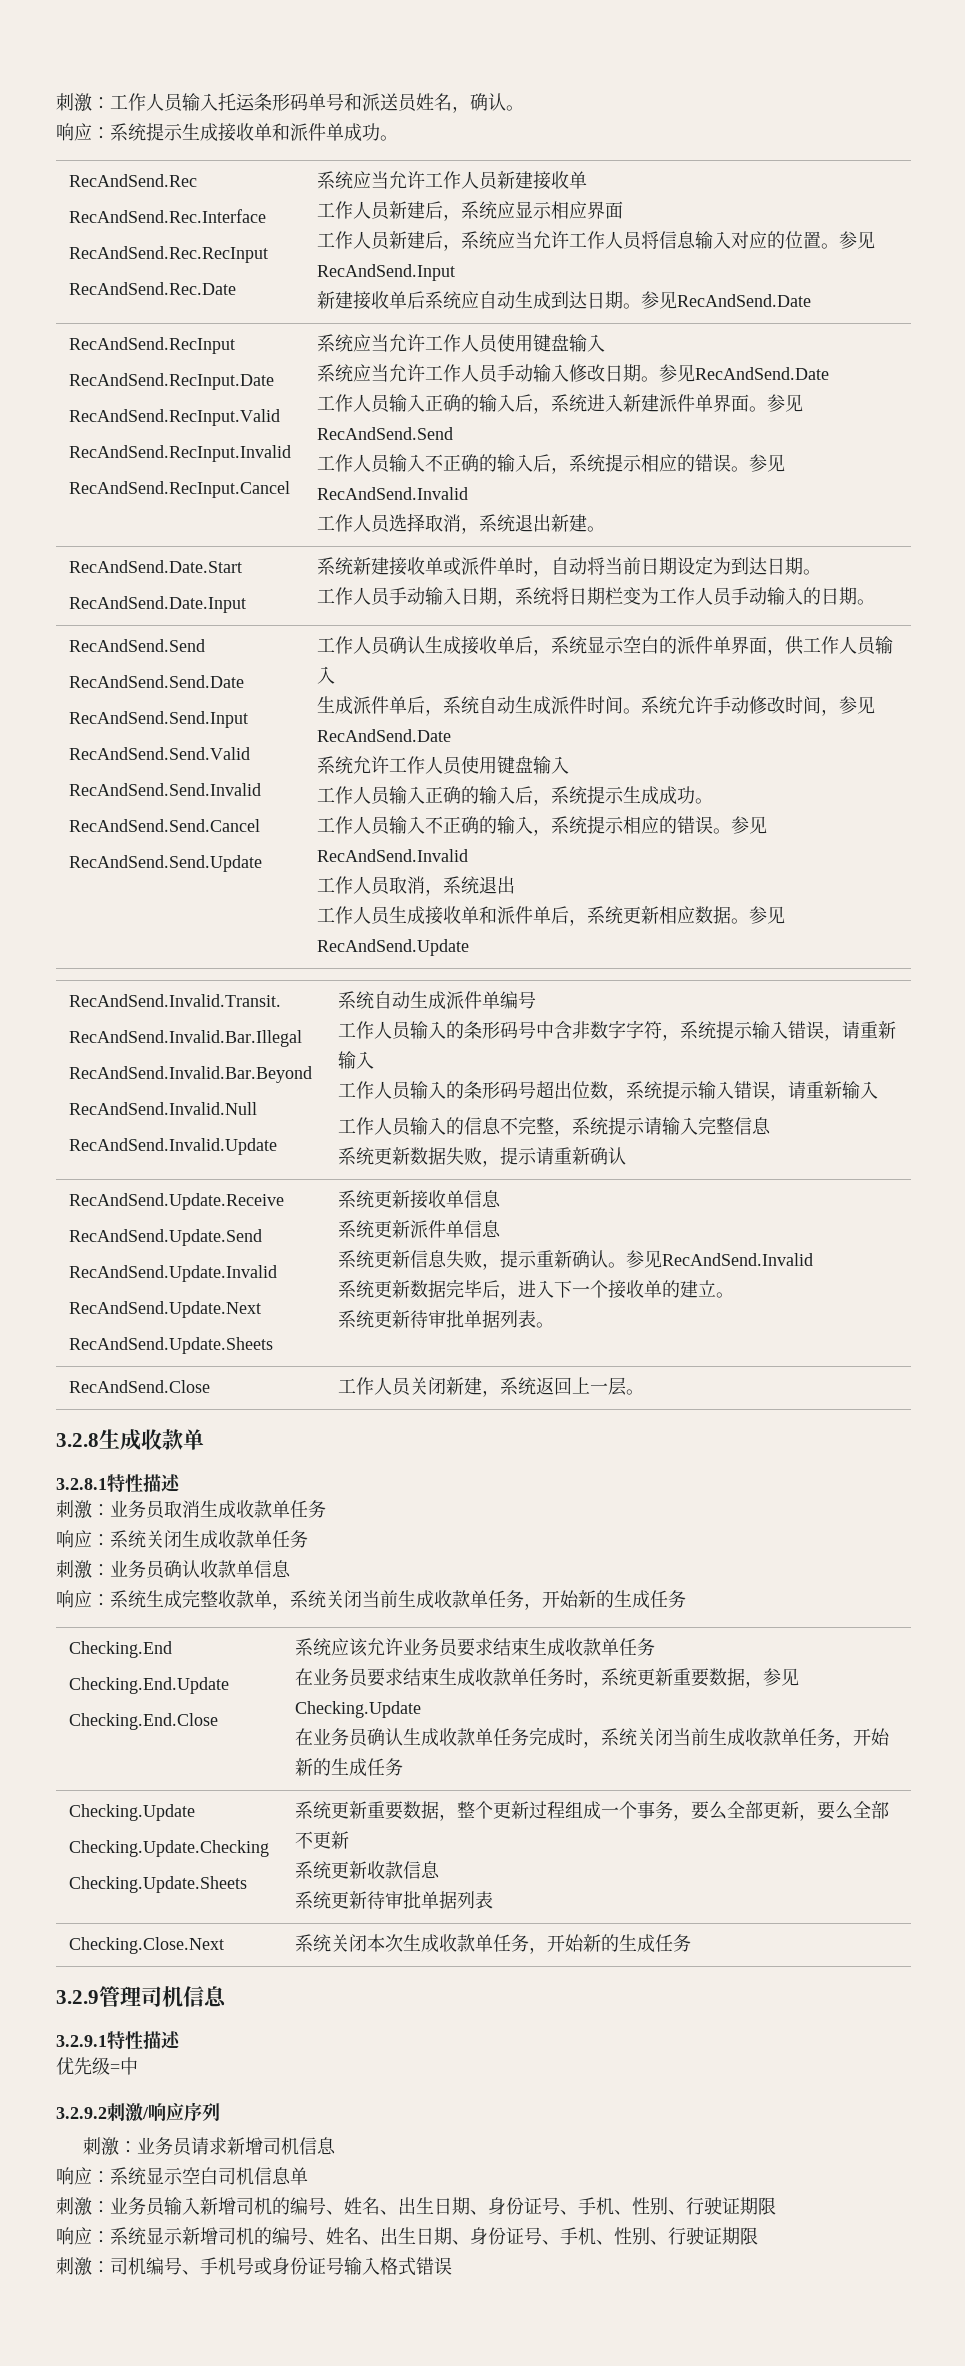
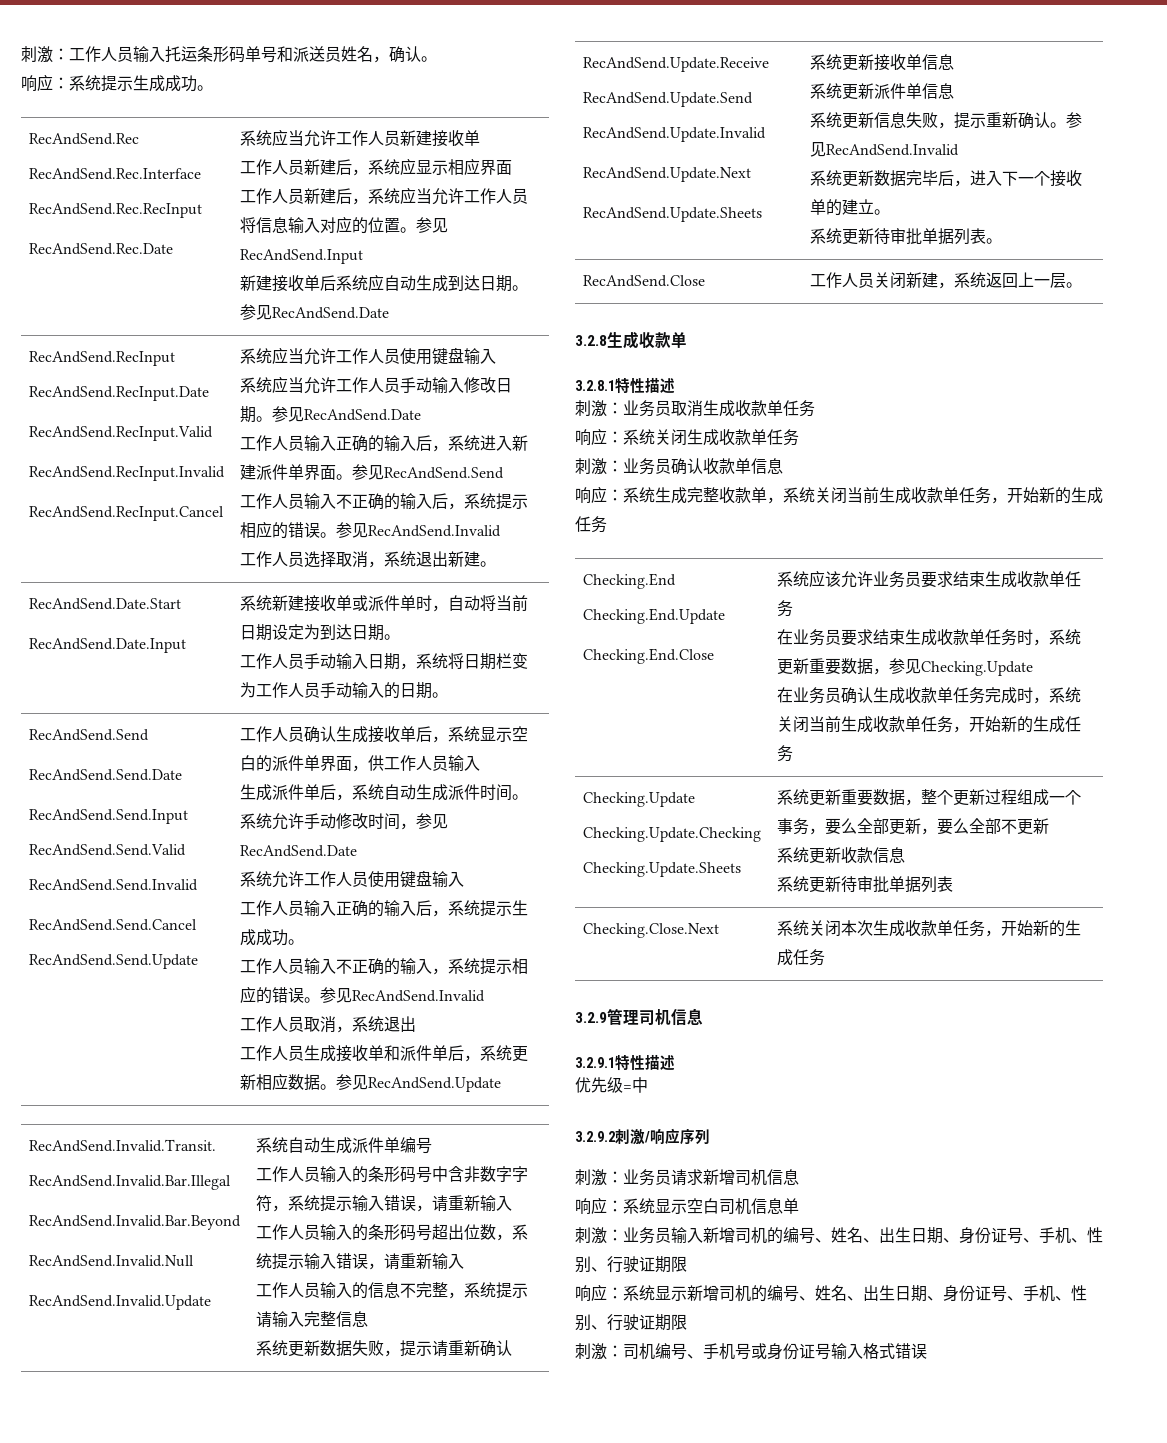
[218,123,344,142] 接收单和派件单 -> (165, 83) none

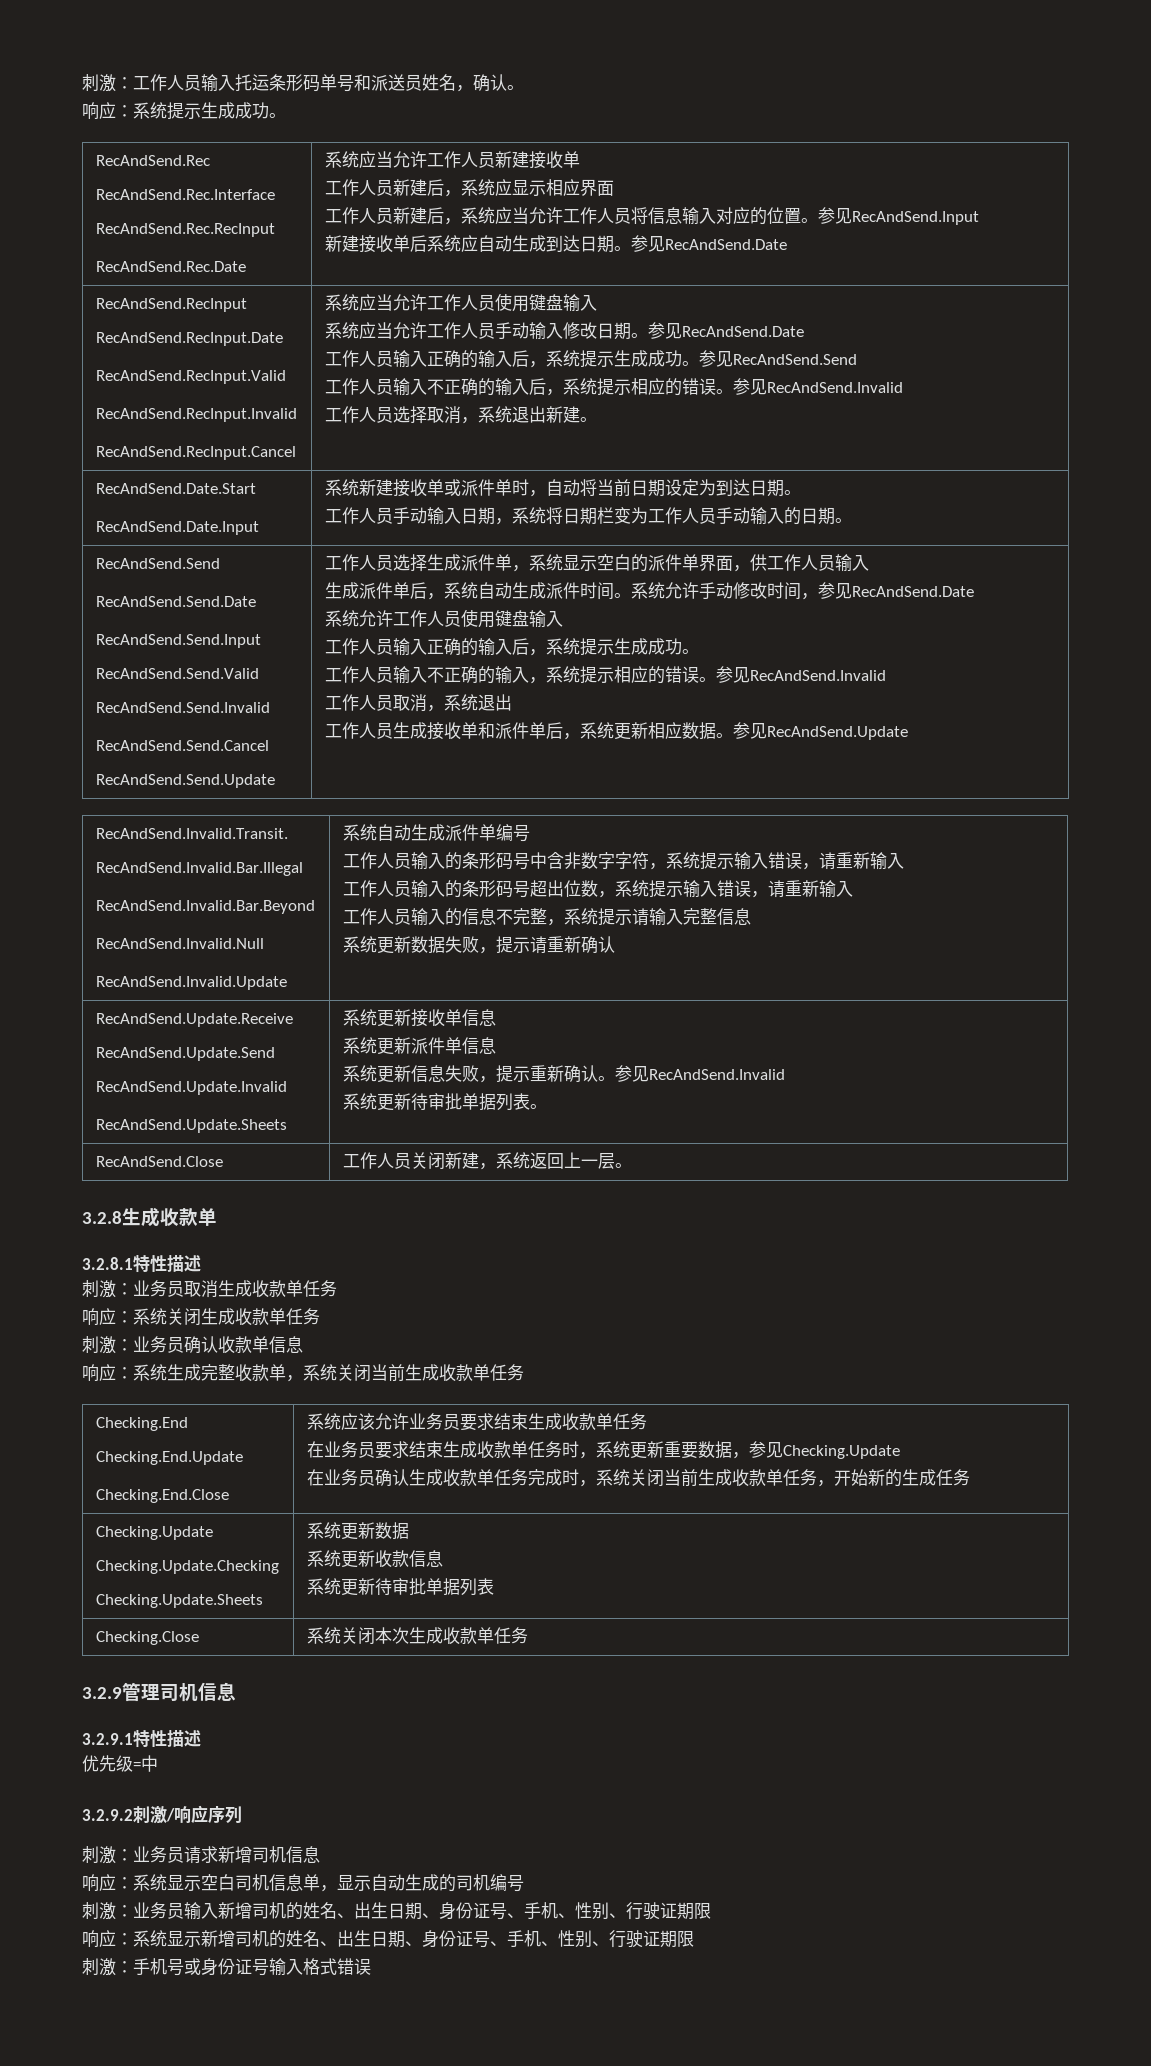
[479,435,528,451] [239,464,336,480] 进入新建派件单界面 -> [579,350,682,368] 提示生成成功
[303,726,432,743] 确认生成接收单后 -> [392,554,512,572] 选择生成派件单
[582,167,751,182] // RecAndSend.Update.Next -> (287, 1088) none
[809,170,1082,187] [809,199,890,216] // 系统更新数据完毕后，进入下一个接收单的建立。 -> (785, 1074) none
[991,487,1103,504] [575,516,607,533] ，开始新的生成任务 -> (524, 1372) none
[840,789,1081,806] [776,818,1049,835] 重要数据，整个更新过程组成一个事务，要么全部更新，要么全部不更新 -> [374,1522,409,1540] 数据
[582,923,719,938] Checking.Close.Next -> [95,1631,199,1645] Checking.Close
[984,920,1081,937] [776,949,825,966] ，开始新的生成任务 -> (528, 1635) none
(799, 1206) none -> [320,1874,524,1892] ，显示自动生成的司机编号
[783,1227,831,1244] 编号、 -> (303, 1911) none
[767,1285,815,1302] 编号、 -> (286, 1939) none
[623,1343,703,1360] 司机编号、 -> (133, 1967) none

